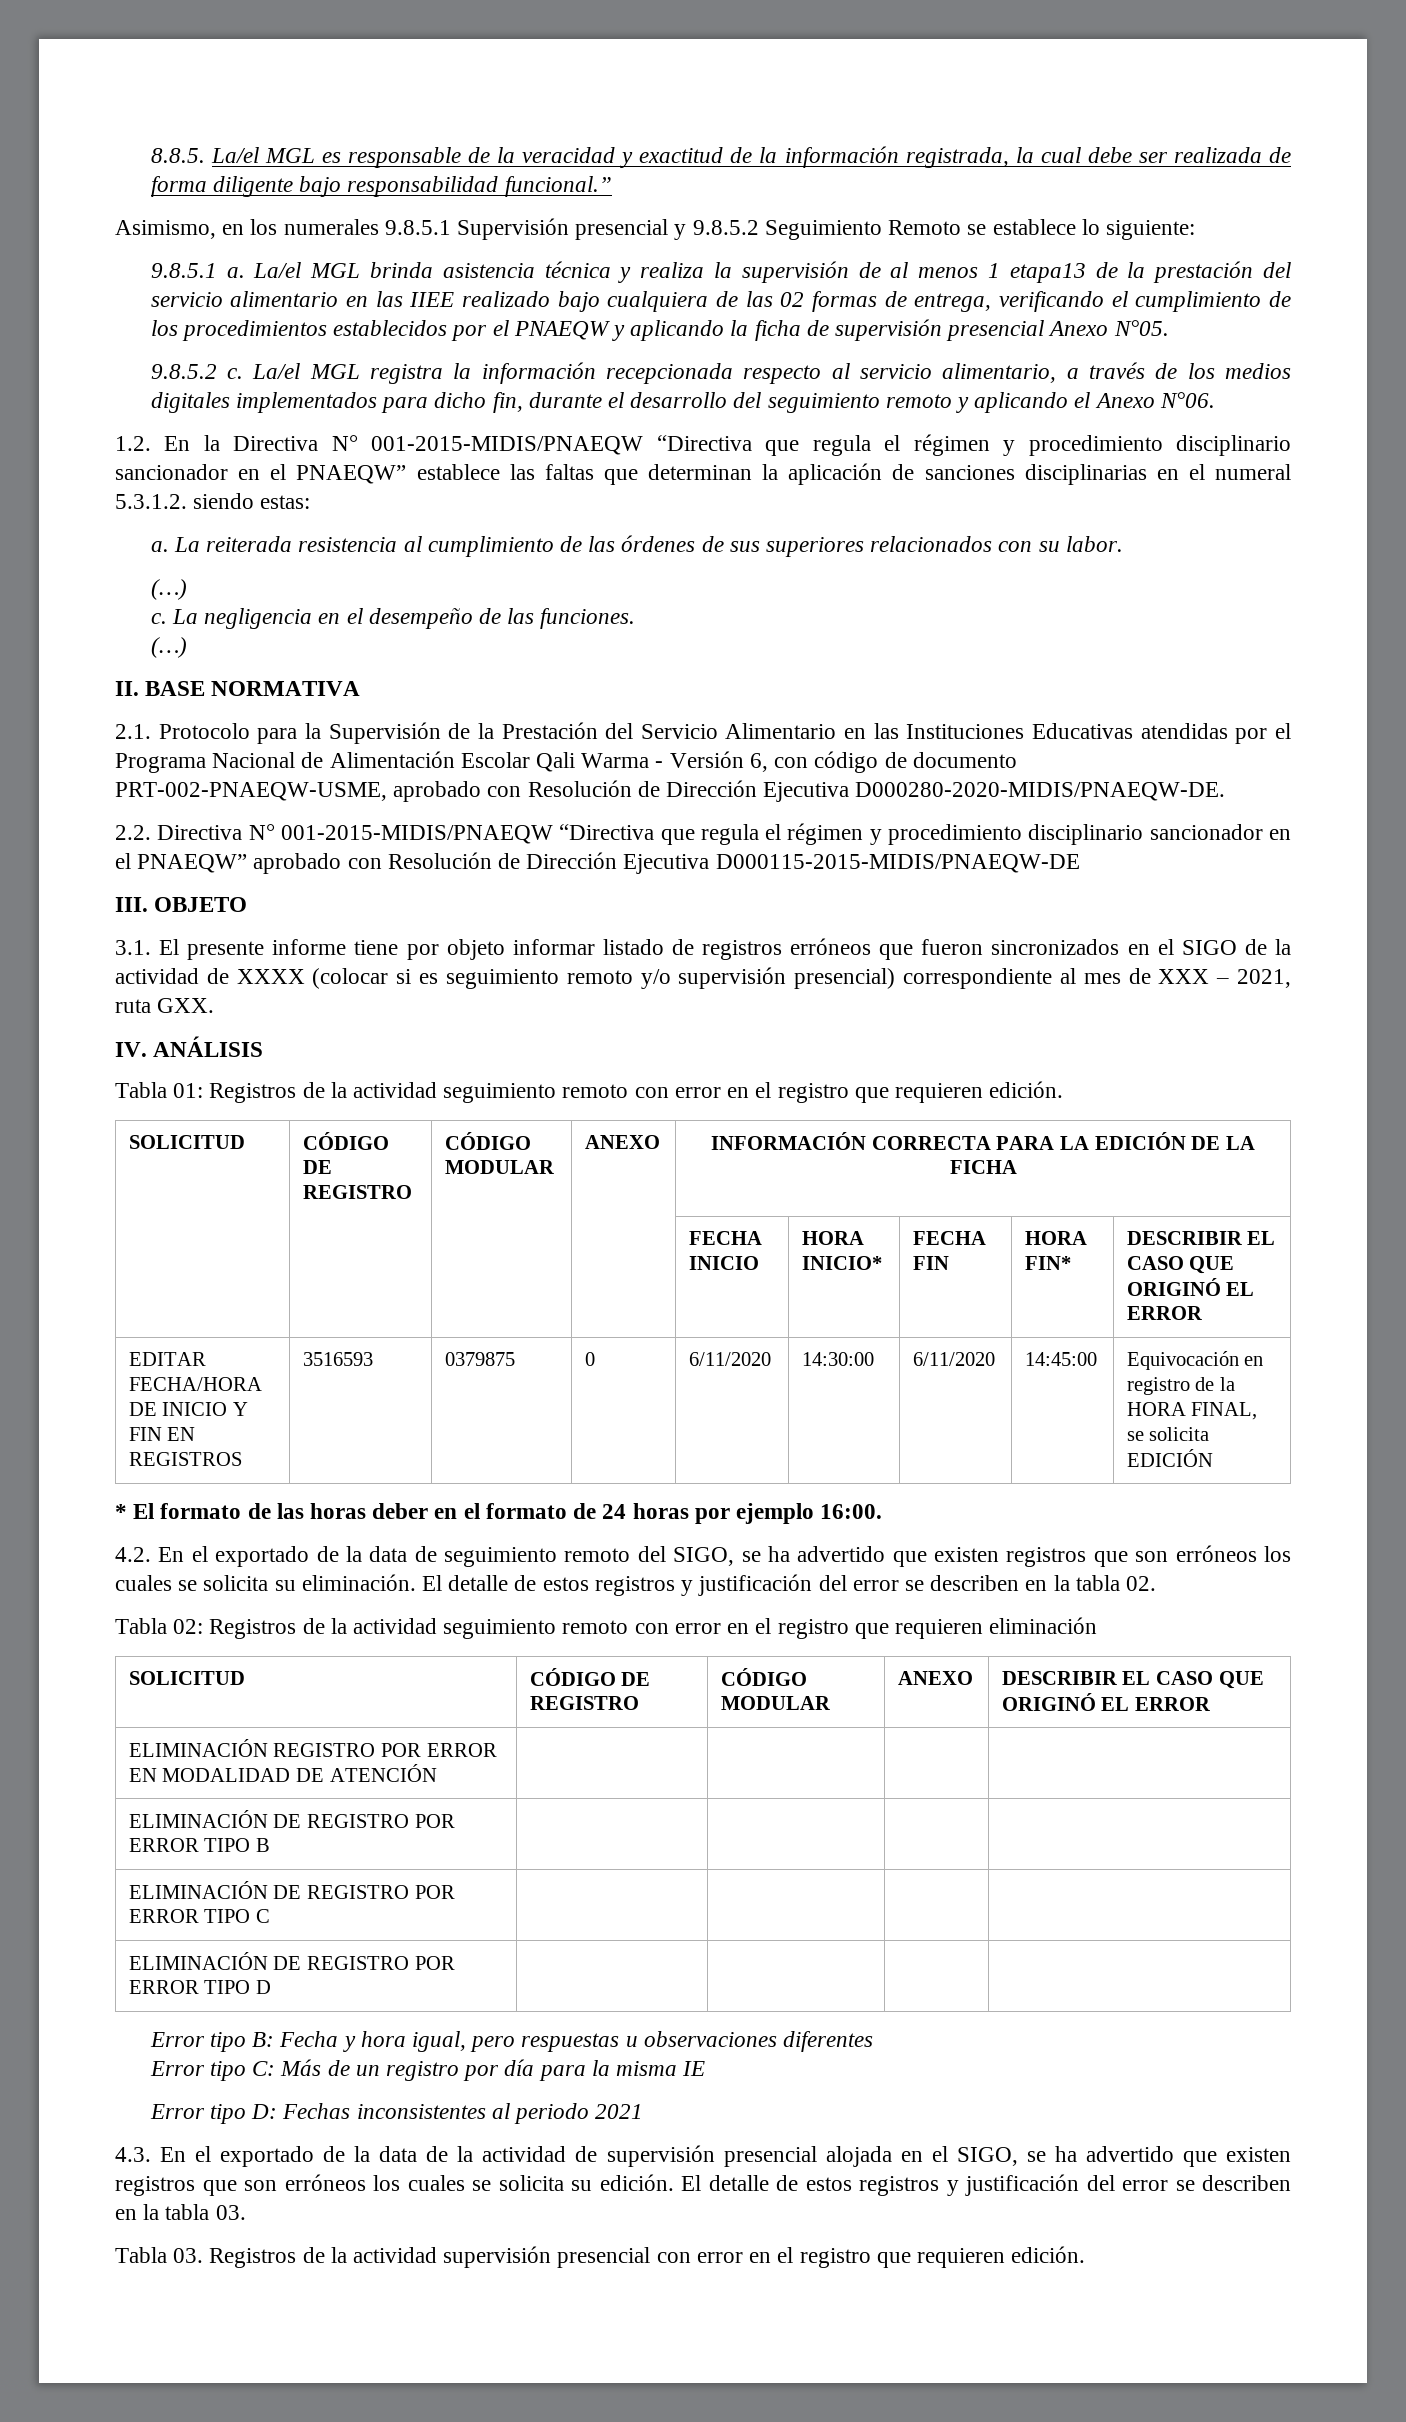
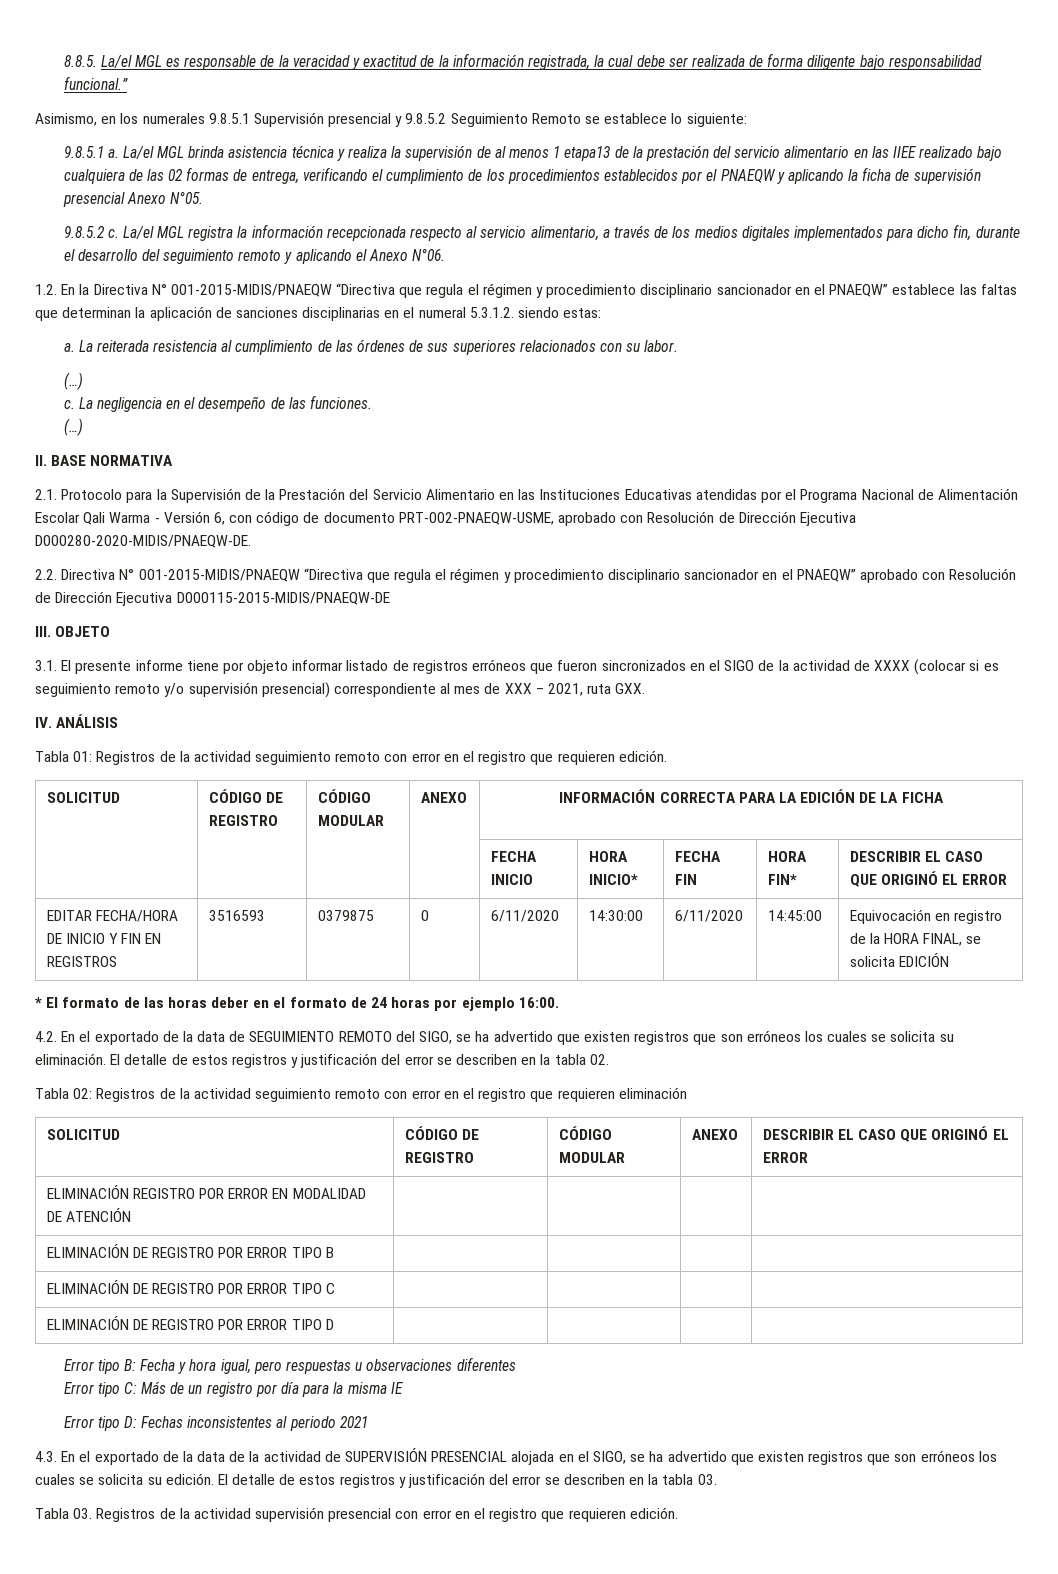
[444,1547,631,1567] seguimiento remoto -> [249,1031,392,1042] SEGUIMIENTO REMOTO
[606,2145,817,2167] supervisión presencial -> [345,1448,508,1462] SUPERVISIÓN PRESENCIAL

